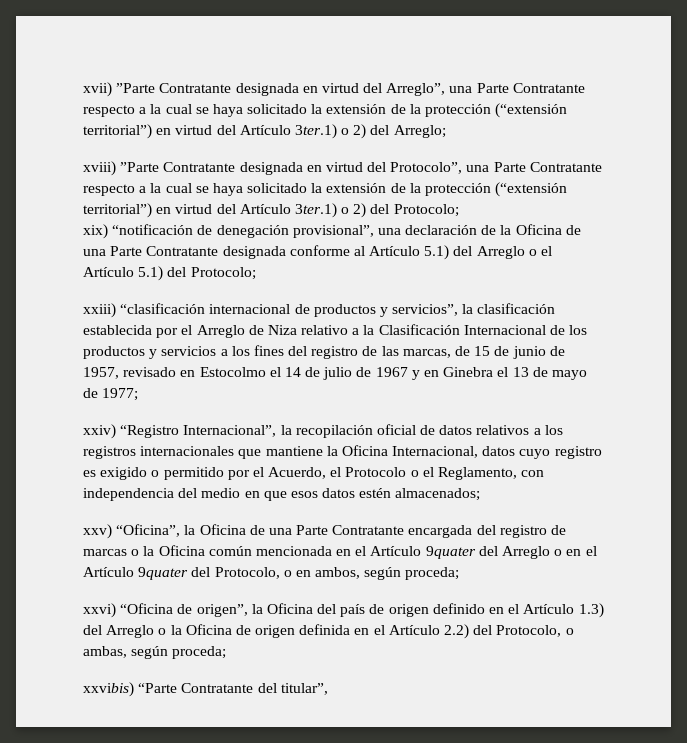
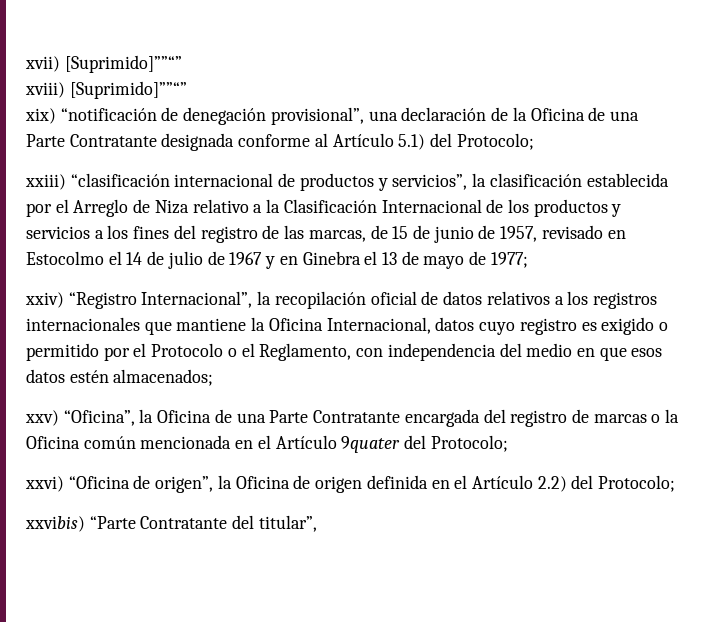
[116,83,585,96] [83,103,568,118] [83,124,446,139] [83,161,602,176] [83,182,568,197] [83,203,459,218] ”Parte Contratante designada en virtud del Arreglo”, una Parte Contratante respecto a la cual se haya solicitado la extensión de la protección (“extensión territorial”) en virtud del Artículo 3ter.1) o 2) del Arreglo; // xviii) ”Parte Contratante designada en virtud del Protocolo”, una Parte Contratante respecto a la cual se haya solicitado la extensión de la protección (“extensión territorial”) en virtud del Artículo 3ter.1) o 2) del Protocolo; -> [64,55,182,73] [25,81,187,99] [Suprimido]””“” // xviii) [Suprimido]””“”
[476,246,553,259] [83,266,187,281] Arreglo o el Artículo 5.1) del -> (453, 140) none
[268,467,342,479] Acuerdo, el -> (147, 350) none
[502,546,597,559] [83,567,460,580] Arreglo o en el Artículo 9quater del Protocolo, o en ambos, según proceda; -> [430,435,508,452] Protocolo;
[317,603,604,618] [83,624,232,638] del país de origen definido en el Artículo 1.3) del Arreglo o la Oficina -> (290, 482) none
[496,625,574,637] [83,646,227,659] Protocolo, o ambas, según proceda; -> [598,475,676,492] Protocolo;

